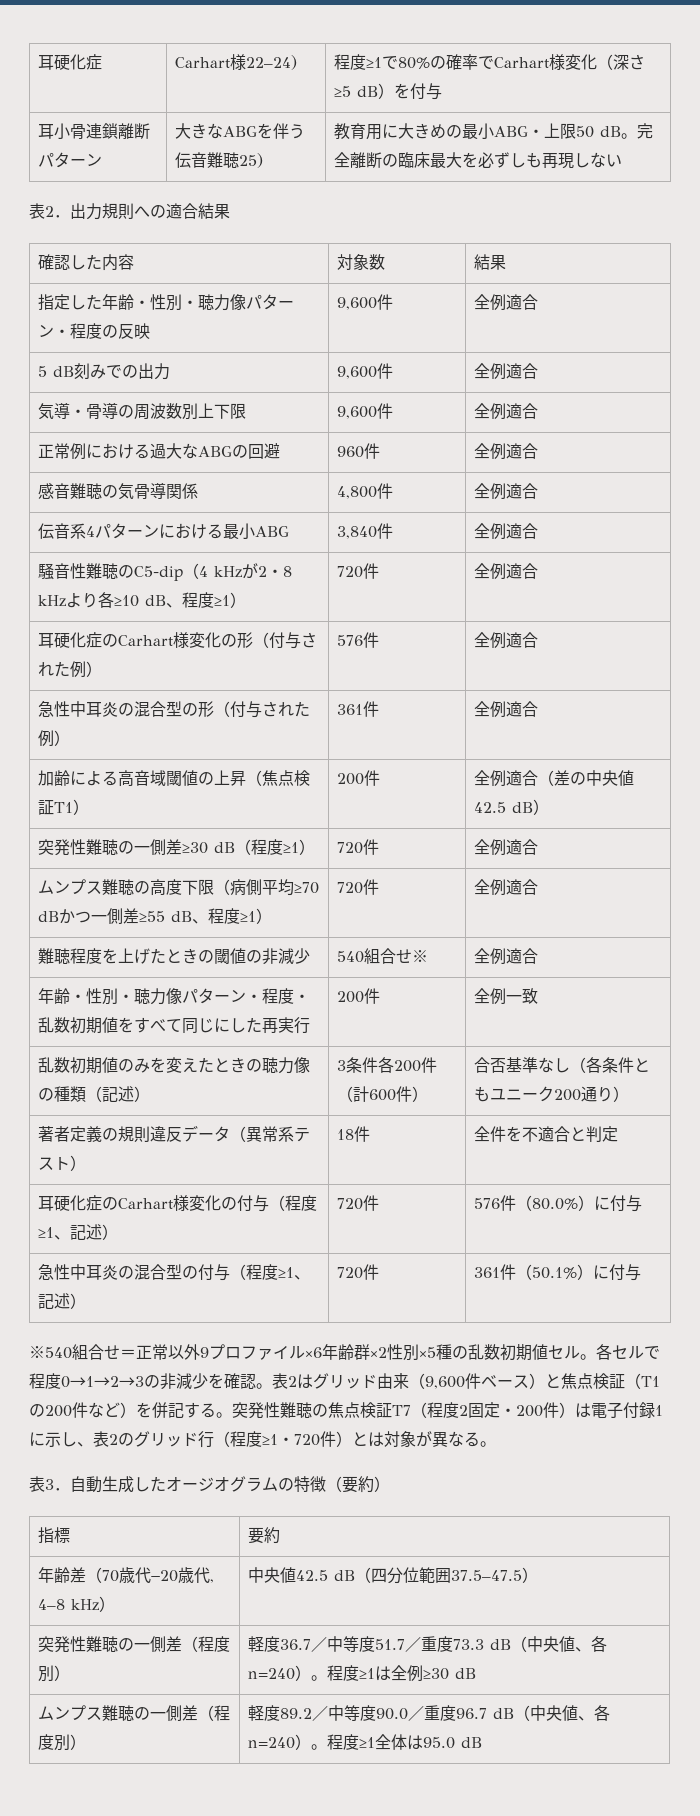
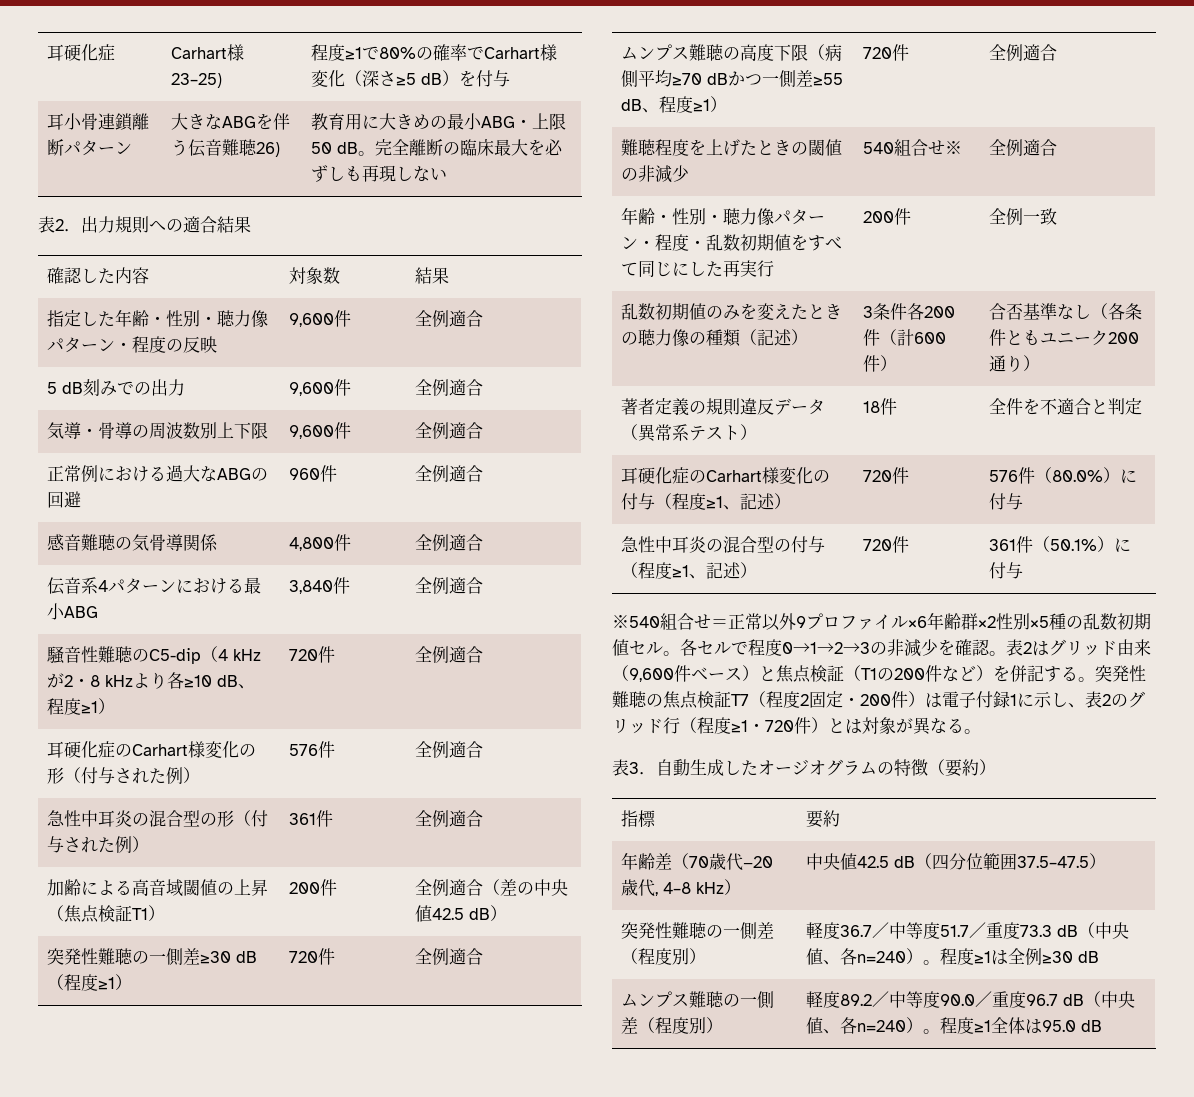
[246,55,298,70] 22–24) -> [171,73,223,88] 23–25)
[239,153,264,168] 25) -> [256,142,281,157] 26)

